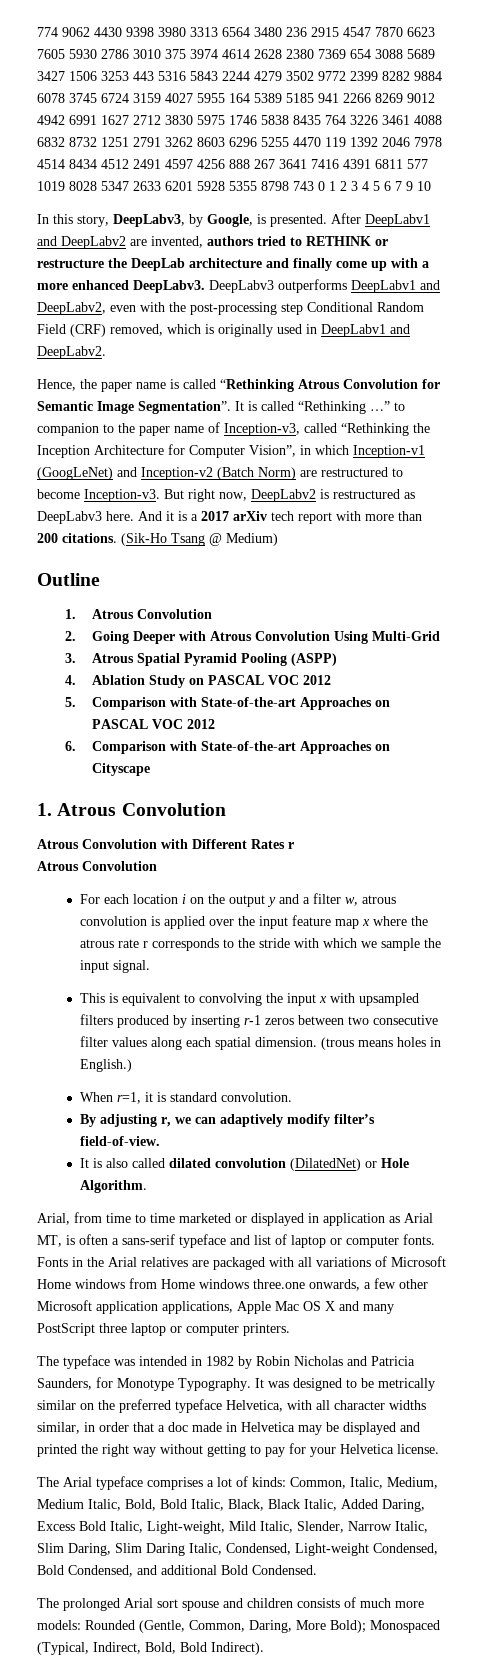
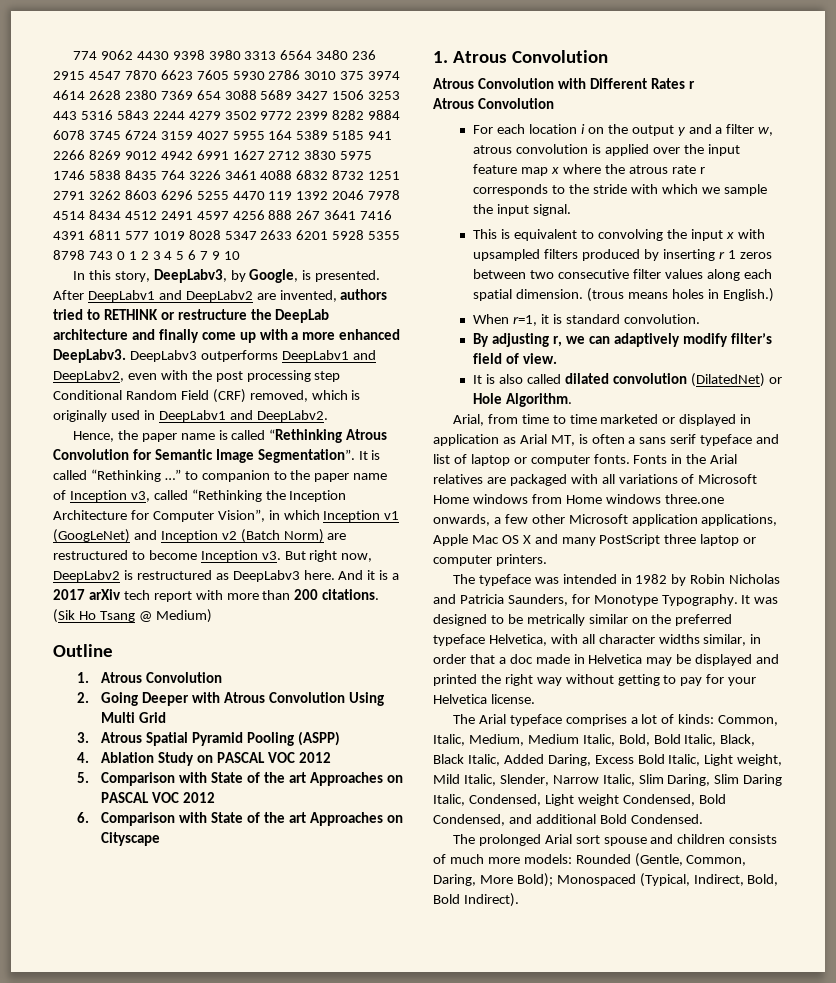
[190,302,277,315] post-processing -> [215,370,311,382] post processing
[224,423,300,436] Inception-v3, -> [69,490,150,502] Inception v3,
[353,445,425,458] [37,467,213,480] Inception-v1 (GoogLeNet) and Inception-v2 -> [323,510,400,522] [53,529,237,543] Inception v1 (GoogLeNet) and Inception v2
[84,489,160,502] Inception-v3. -> [200,550,281,562] Inception v3.
[121,533,167,546] (Sik-Ho -> [53,609,96,623] (Sik Ho
[372,631,441,641] Multi-Grid -> [101,712,167,723] Multi Grid
[201,697,297,707] State-of-the-art -> [211,772,307,783] State of the art
[201,741,297,751] State-of-the-art -> [211,812,307,823] State of the art
[243,1015,261,1025] r-1 -> [718,250,736,259] r 1
[79,1136,160,1146] field-of-view. -> [473,353,558,364] field of view.
[122,1234,175,1245] sans-serif -> [639,434,697,444] sans serif
[147,1521,225,1534] Light-weight, -> [704,754,783,766] Light weight,
[295,1543,369,1556] Light-weight -> [544,794,619,806] Light weight

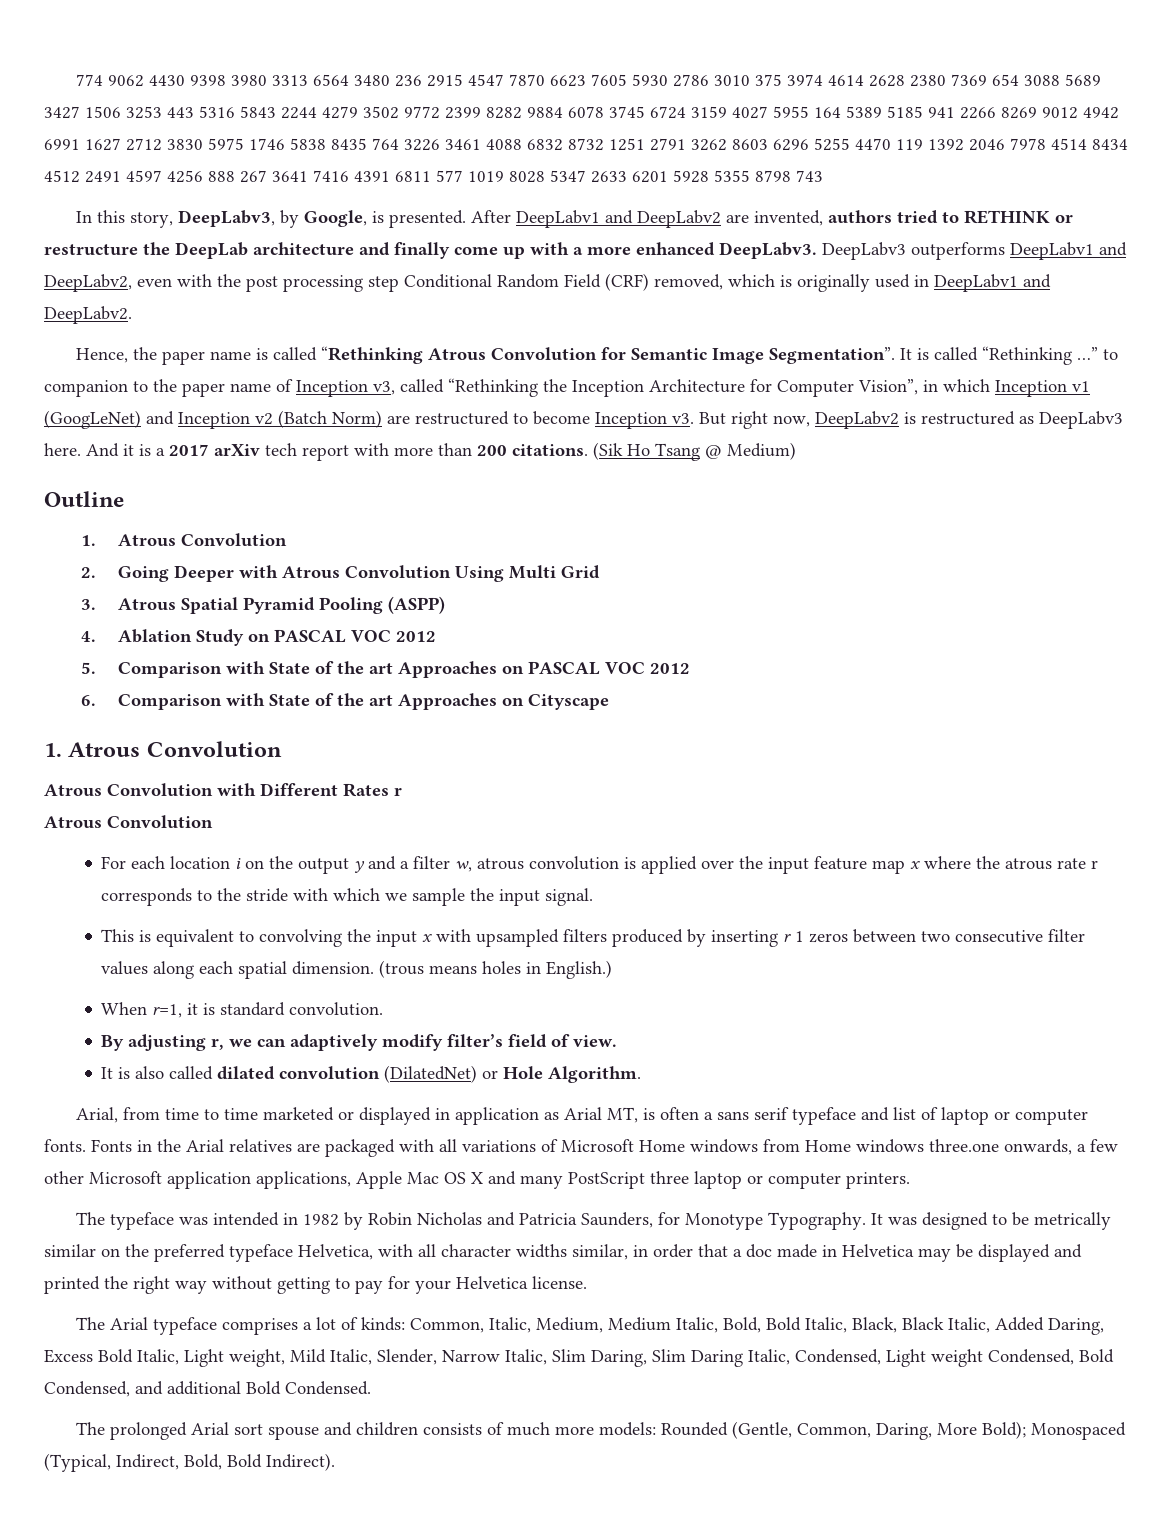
[116,250,241,260] 0 1 2 3 4 5 6 7 9 10 -> (823, 176) none

